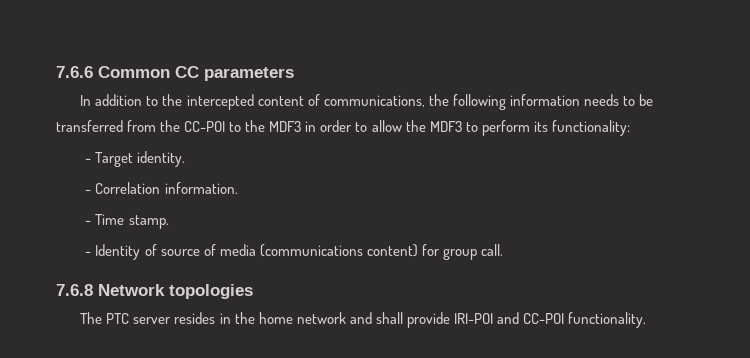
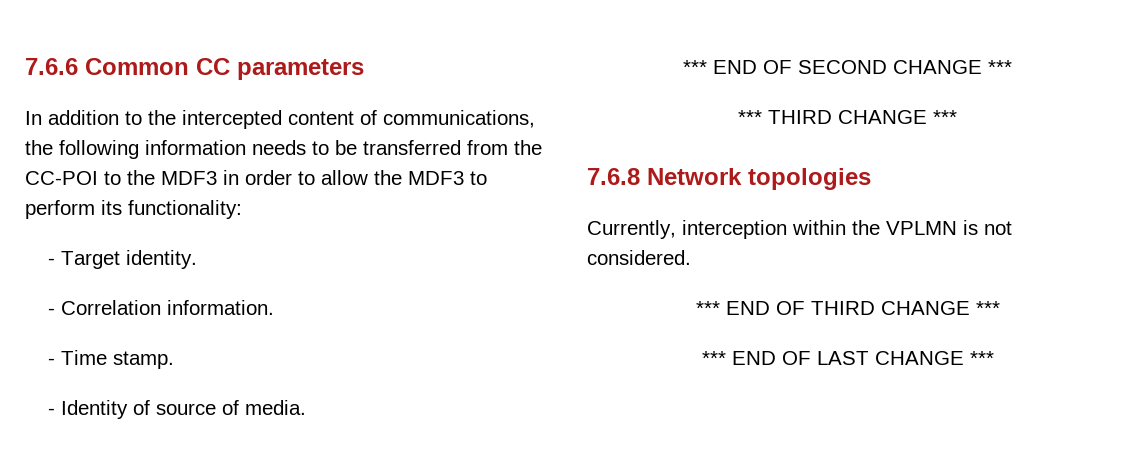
[219,244,503,260] [56,284,253,299] [80,312,647,328] media (communications content) for group call. // 7.6.8 Network topologies // The PTC server resides in the home network and shall provide IRI-POI and CC-POI functionality. -> [245,400,307,415] [683,60,1012,74] [738,110,957,124] [587,168,871,190] [587,220,1012,239] [587,250,691,265] [695,301,1000,315] [701,351,994,365] media. // *** END OF SECOND CHANGE *** // *** THIRD CHANGE *** // 7.6.8 Network topologies // Currently, interception within the VPLMN is not considered. // *** END OF THIRD CHANGE *** // *** END OF LAST CHANGE ***

